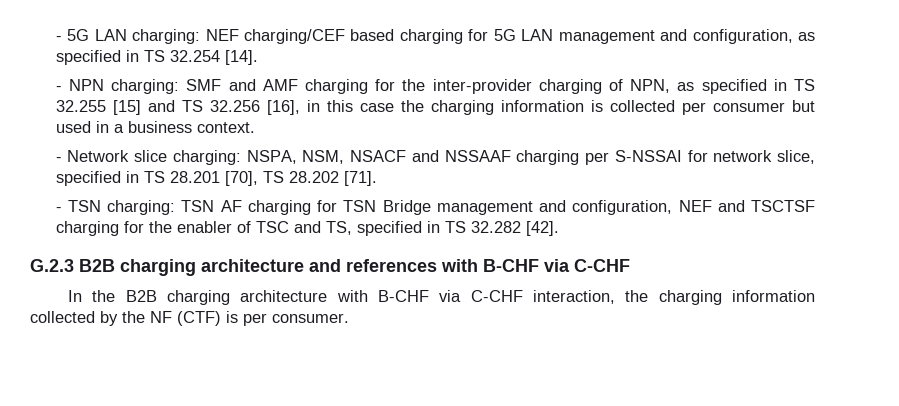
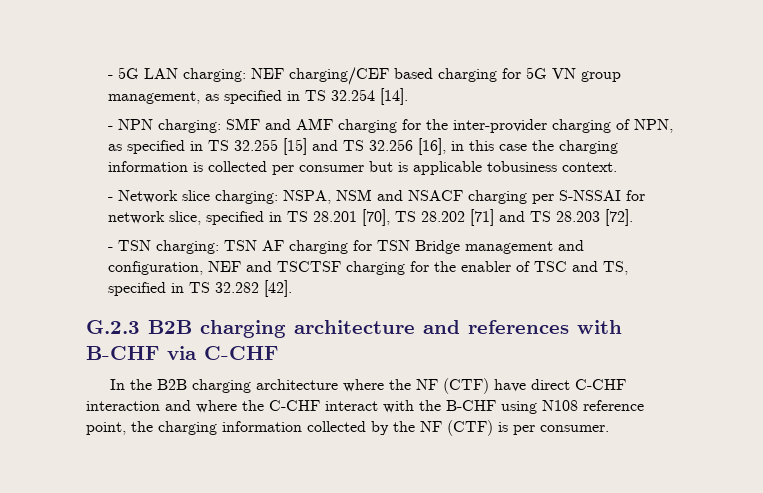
[521,29,793,44] LAN management and configuration, -> [551,68,621,82] [107,91,200,104] VN group management,
[55,121,192,133] used in a business -> [397,161,557,175] is applicable tobusiness
[302,150,511,164] NSM, NSACF and NSSAAF -> [335,189,463,201] NSM and NSACF
[343,171,377,186] [71]. -> [469,209,633,226] [71] and TS 28.203 [72].
[336,290,615,304] with B-CHF via C-CHF interaction, -> [343,378,627,394] [86,400,644,414] [86,422,126,435] where the NF (CTF) have direct C-CHF interaction and where the C-CHF interact with the B-CHF using N108 reference point,

